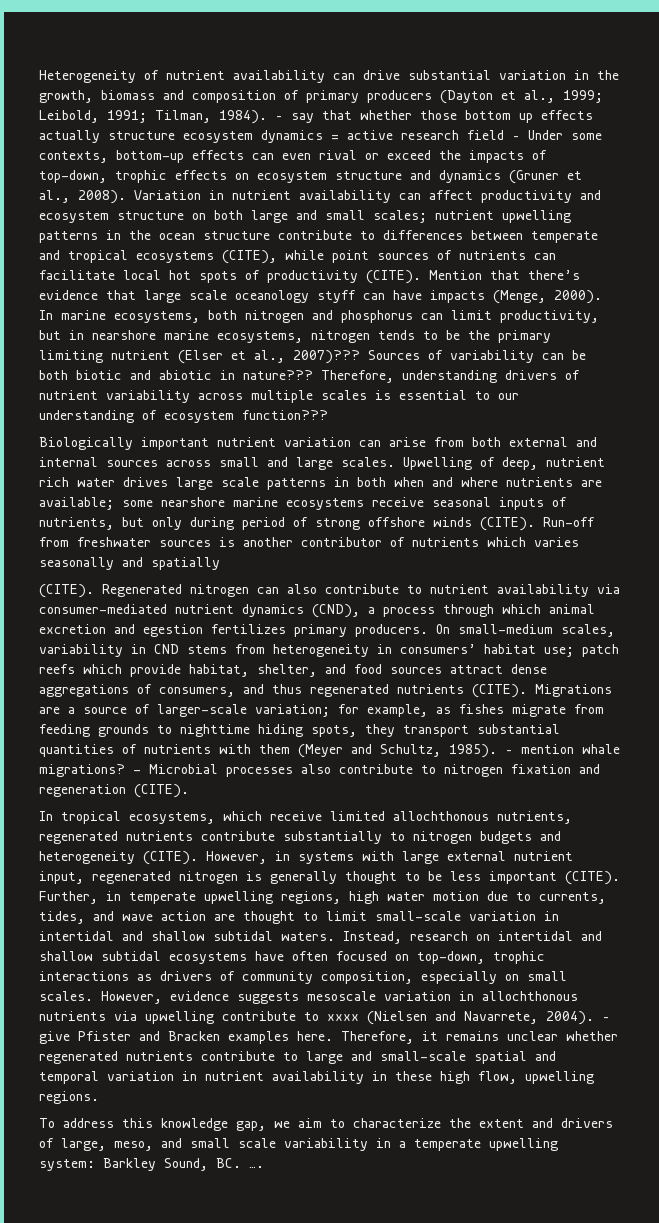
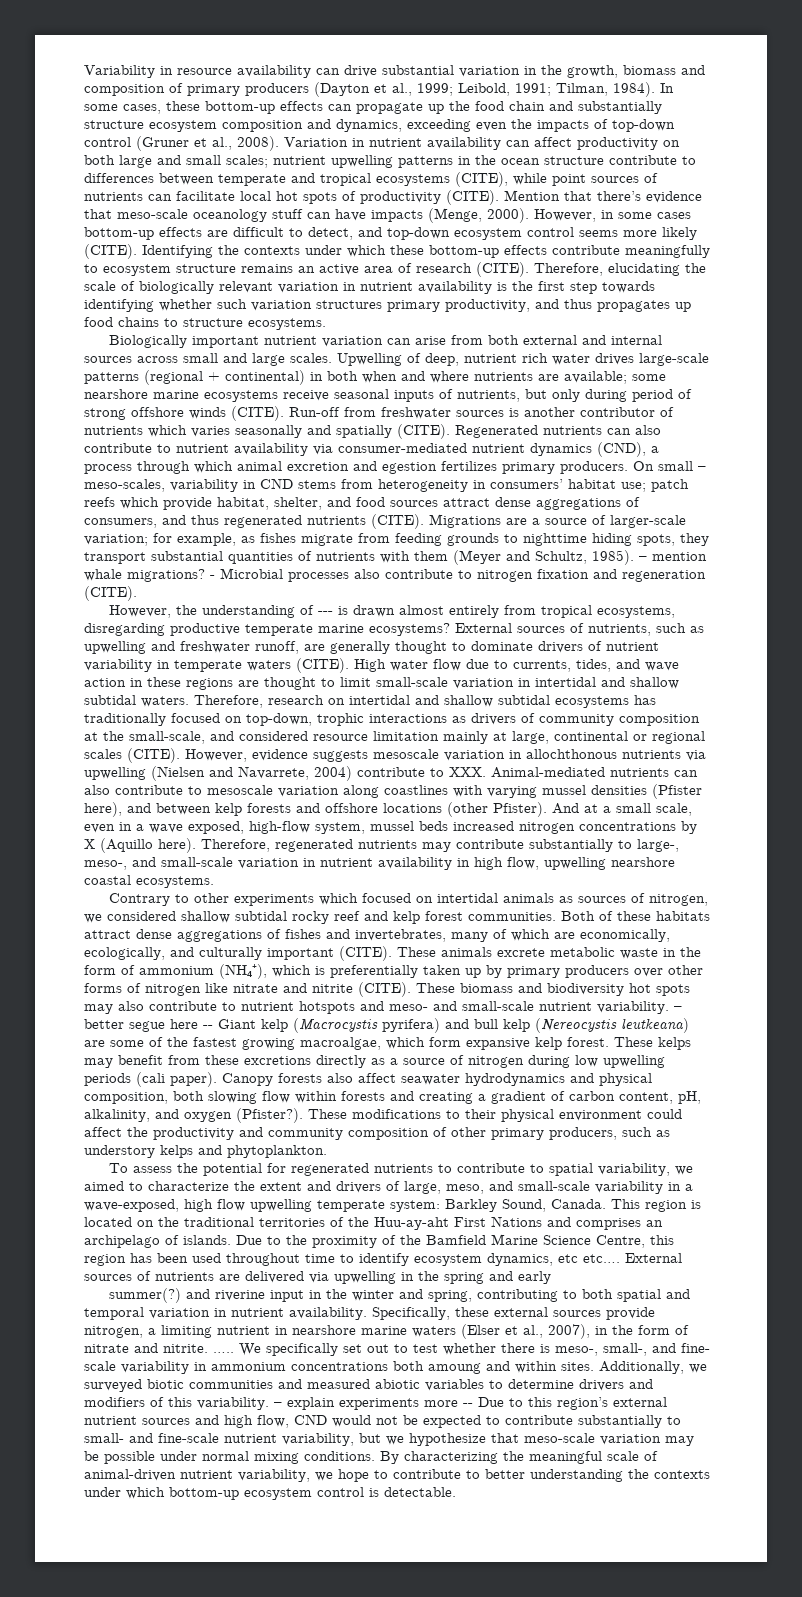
[39,70,225,83] Heterogeneity of nutrient -> [84,65,232,78] Variability in resource
[275,110,593,123] [39,130,602,143] [39,150,547,163] [39,170,501,183] – say that whether those bottom up effects actually structure ecosystem dynamics = active research field – Under some contexts, bottom-up effects can even rival or exceed the impacts of top-down, trophic effects on ecosystem structure and dynamics -> [660,83,674,93] [84,101,662,114] [84,119,675,132] [84,137,131,147] In some cases, these bottom-up effects can propagate up the food chain and substantially structure ecosystem composition and dynamics, exceeding even the impacts of top-down control
[580,190,601,200] [39,211,184,223] and ecosystem structure -> (658, 143) none
[144,290,356,303] large scale oceanology styff -> [117,209,303,222] meso-scale oceanology stuff
[39,310,599,323] [39,330,551,343] [39,350,586,364] [39,370,580,383] [39,390,519,403] [39,410,328,423] In marine ecosystems, both nitrogen and phosphorus can limit productivity, but in nearshore marine ecosystems, nitrogen tends to be the primary limiting nutrient (Elser et al., 2007)??? Sources of variability can be both biotic and abiotic in nature??? Therefore, understanding drivers of nutrient variability across multiple scales is essential to our understanding of ecosystem function??? -> [534,209,691,222] [84,227,697,240] [84,244,710,259] [84,262,706,277] [84,281,655,294] [84,299,691,312] [84,317,326,330] However, in some cases bottom-up effects are difficult to detect, and top-down ecosystem control seems more likely (CITE). Identifying the contexts under which these bottom-up effects contribute meaningfully to ecosystem structure remains an active area of research (CITE). Therefore, elucidating the scale of biologically relevant variation in nutrient availability is the first step towards identifying whether such variation structures primary productivity, and thus propagates up food chains to structure ecosystems.
[176,477,326,490] large scale patterns -> [639,353,709,366] [84,370,305,385] large-scale patterns (regional + continental)
(220, 563) // -> (392, 431) none
[190,584,249,597] nitrogen -> [543,426,602,435] nutrients
[458,624,615,637] small-medium scales, -> [658,461,706,471] [84,479,165,492] small – meso-scales,
[39,811,572,824] [39,831,561,844] [39,851,573,865] [39,871,620,885] [39,891,479,904] In tropical ecosystems, which receive limited allochthonous nutrients, regenerated nutrients contribute substantially to nitrogen budgets and heterogeneity (CITE). However, in systems with large external nutrient input, regenerated nitrogen is generally thought to be less important (CITE). Further, in temperate upwelling regions, high water motion -> [108,605,675,618] [84,623,704,636] [84,641,659,654] [84,658,461,673] However, the understanding of --- is drawn almost entirely from tropical ecosystems, disregarding productive temperate marine ecosystems? External sources of nutrients, such as upwelling and freshwater runoff, are generally thought to dominate drivers of nutrient variability in temperate waters (CITE). High water flow
(206, 916) none -> [130,677,233,690] in these regions
[343,931,402,944] Instead, -> [194,695,263,708] Therefore,
[255,951,328,961] have often -> [634,695,656,705] [84,713,166,726] has traditionally
[321,971,567,984] [39,991,93,1001] composition, especially on small scales. -> [619,714,700,726] [84,731,705,744] [84,748,180,763] composition at the small-scale, and considered resource limitation mainly at large, continental or regional scales (CITE).
[222,1011,610,1025] [39,1031,618,1044] [39,1051,556,1064] [39,1071,99,1084] contribute to xxxx (Nielsen and Navarrete, 2004). – give Pfister and Bracken examples here. Therefore, it remains unclear whether regenerated nutrients contribute to large and small-scale spatial and temporal -> [151,766,698,781] [84,784,702,799] [84,802,692,817] [84,821,697,834] [84,838,679,853] [84,857,233,870] (Nielsen and Navarrete, 2004) contribute to XXX. Animal-mediated nutrients can also contribute to mesoscale variation along coastlines with varying mussel densities (Pfister here), and between kelp forests and offshore locations (other Pfister). And at a small scale, even in a wave exposed, high-flow system, mussel beds increased nitrogen concentrations by X (Aquillo here). Therefore, regenerated nutrients may contribute substantially to large-, meso-, and small-scale
[395,1071,432,1081] these -> (470, 862) none
[39,1091,99,1104] [39,1118,322,1131] regions. // To address this knowledge gap, we aim -> [611,857,675,867] [84,875,214,888] [108,893,708,906] [84,911,710,924] [84,929,670,942] [84,946,701,961] [84,964,703,979] [84,982,690,997] [84,1001,682,1014] [84,1018,689,1033] [84,1037,691,1050] [84,1055,665,1068] [84,1072,652,1087] [84,1091,701,1104] [84,1108,682,1123] [84,1127,670,1140] [84,1145,327,1158] [108,1163,693,1176] [84,1181,124,1191] nearshore coastal ecosystems. // Contrary to other experiments which focused on intertidal animals as sources of nitrogen, we considered shallow subtidal rocky reef and kelp forest communities. Both of these habitats attract dense aggregations of fishes and invertebrates, many of which are economically, ecologically, and culturally important (CITE). These animals excrete metabolic waste in the form of ammonium (NH₄⁺), which is preferentially taken up by primary producers over other forms of nitrogen like nitrate and nitrite (CITE). These biomass and biodiversity hot spots may also contribute to nutrient hotspots and meso- and small-scale nutrient variability. – better segue here -- Giant kelp (Macrocystis pyrifera) and bull kelp (Nereocystis leutkeana) are some of the fastest growing macroalgae, which form expansive kelp forest. These kelps may benefit from these excretions directly as a source of nitrogen during low upwelling periods (cali paper). Canopy forests also affect seawater hydrodynamics and physical composition, both slowing flow within forests and creating a gradient of carbon content, pH, alkalinity, and oxygen (Pfister?). These modifications to their physical environment could affect the productivity and community composition of other primary producers, such as understory kelps and phytoplankton. // To assess the potential for regenerated nutrients to contribute to spatial variability, we aimed
[190,1138,558,1151] [39,1158,264,1171] small scale variability in a temperate upwelling system: Barkley Sound, BC. …. -> [518,1181,693,1194] [84,1199,701,1212] [84,1216,663,1230] [84,1234,674,1248] [84,1253,682,1266] [84,1271,551,1284] [108,1288,690,1303] [84,1307,655,1320] [84,1324,689,1339] [84,1343,710,1356] [84,1361,707,1374] [84,1379,653,1392] [84,1397,667,1410] [84,1414,681,1428] [84,1433,694,1446] [84,1451,658,1464] [84,1469,710,1482] [84,1487,456,1500] small-scale variability in a wave-exposed, high flow upwelling temperate system: Barkley Sound, Canada. This region is located on the traditional territories of the Huu-ay-aht First Nations and comprises an archipelago of islands. Due to the proximity of the Bamfield Marine Science Centre, this region has been used throughout time to identify ecosystem dynamics, etc etc…. External sources of nutrients are delivered via upwelling in the spring and early // summer(?) and riverine input in the winter and spring, contributing to both spatial and temporal variation in nutrient availability. Specifically, these external sources provide nitrogen, a limiting nutrient in nearshore marine waters (Elser et al., 2007), in the form of nitrate and nitrite. ….. We specifically set out to test whether there is meso-, small-, and fine- scale variability in ammonium concentrations both amoung and within sites. Additionally, we surveyed biotic communities and measured abiotic variables to determine drivers and modifiers of this variability. – explain experiments more -- Due to this region’s external nutrient sources and high flow, CND would not be expected to contribute substantially to small- and fine-scale nutrient variability, but we hypothesize that meso-scale variation may be possible under normal mixing conditions. By characterizing the meaningful scale of animal-driven nutrient variability, we hope to contribute to better understanding the contexts under which bottom-up ecosystem control is detectable.

